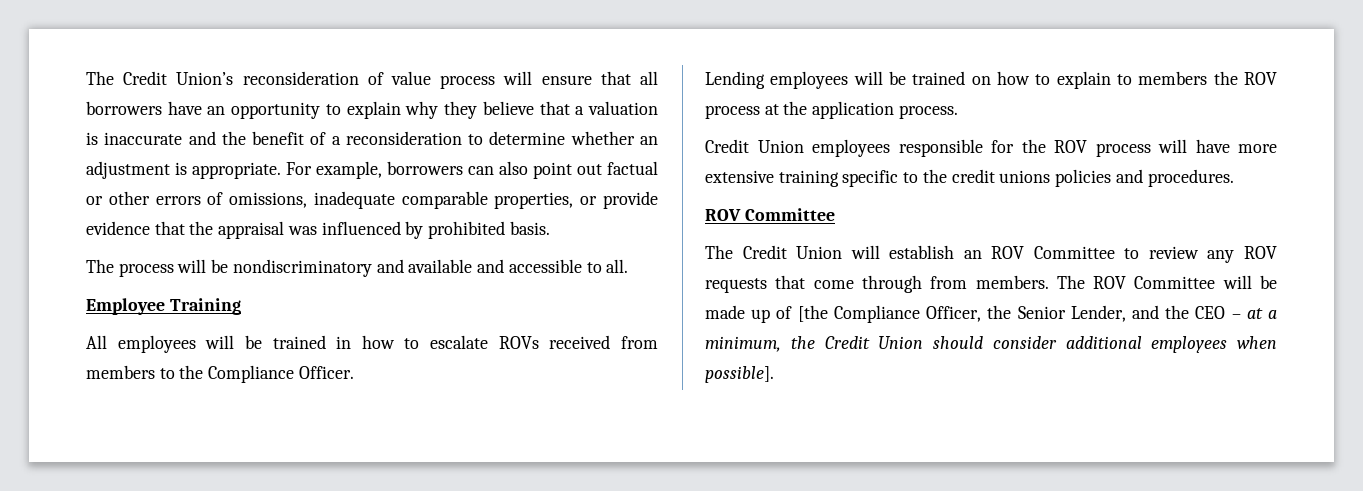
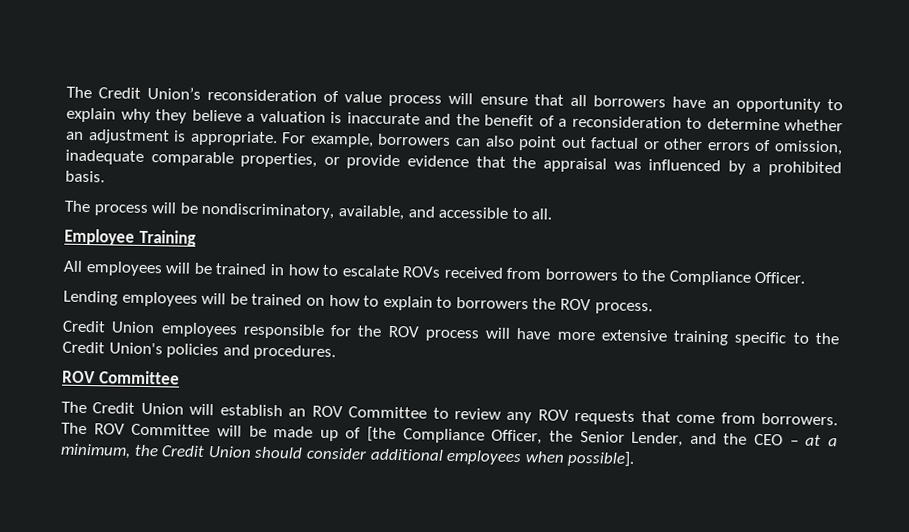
[539,101,570,115] that -> (242, 115) none
[229,192,308,208] omissions, -> [774,140,843,156] omission,
(424, 230) none -> [752,163,762,172] a
[232,259,473,277] nondiscriminatory and available -> [201,202,404,221] nondiscriminatory, available,
[86,365,155,379] members -> [545,268,619,281] borrowers
[1138,71,1277,85] [705,101,895,119] members the ROV process at the application -> [455,297,592,311] borrowers the ROV
[951,169,1051,183] credit unions -> [62,341,163,355] Credit Union's
[861,275,1049,293] through from members. -> [720,412,838,426] from borrowers.

